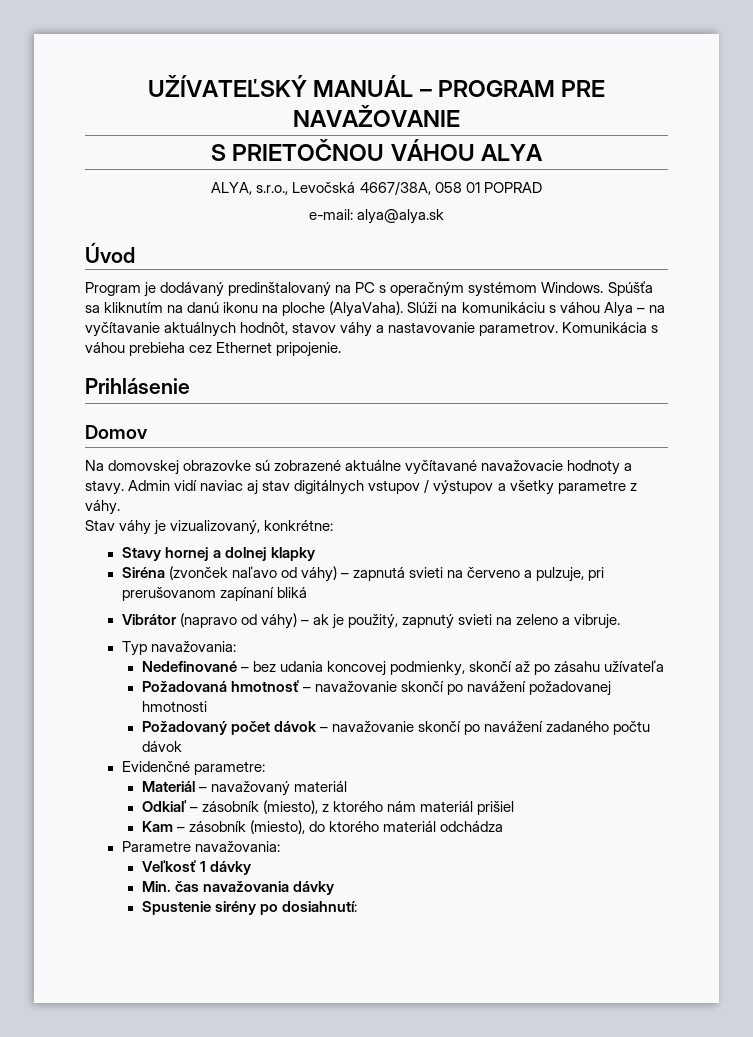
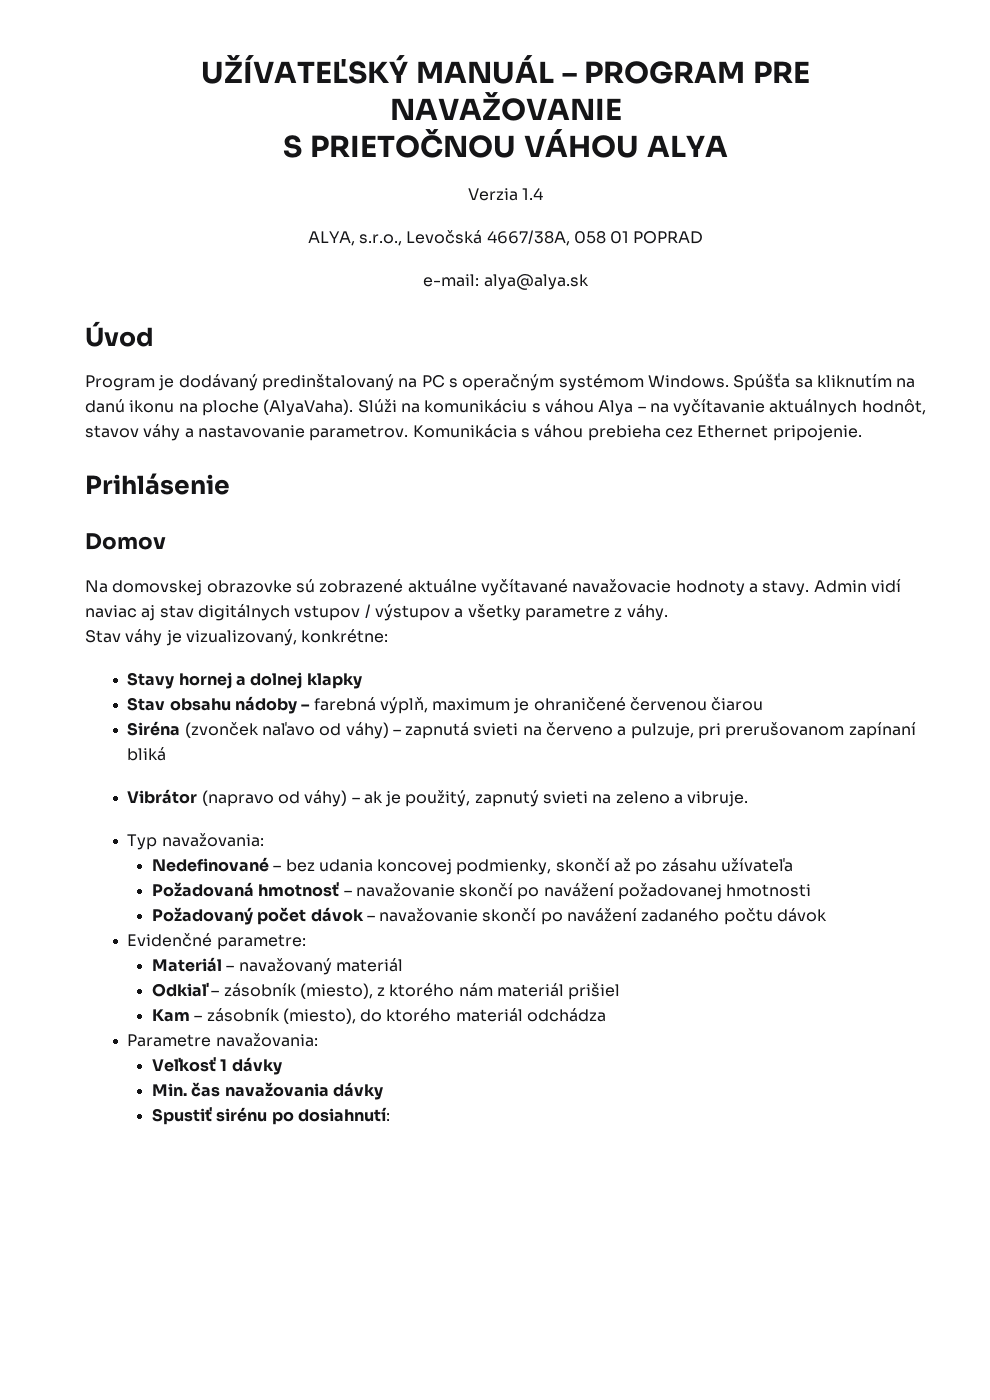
(544, 152) none -> [467,188,544,201] // Verzia 1.4
(315, 554) none -> [127,696,764,714] // Stav obsahu nádoby – farebná výplň, maximum je ohraničené červenou čiarou
[141,901,256,915] Spustenie sirény -> [151,1107,268,1125] Spustiť sirénu

